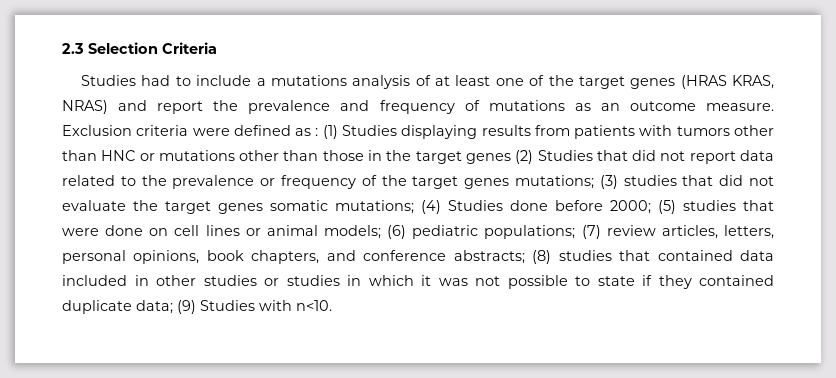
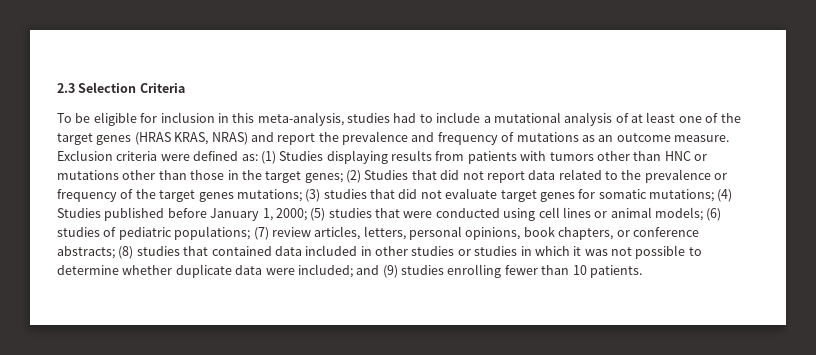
[81,75,137,86] Studies -> [57,112,390,126] To be eligible for inclusion in this meta-analysis, studies
[270,75,347,86] mutations -> [493,112,561,123] mutational
[295,128,319,136] as : -> [241,154,258,161] as:
[465,153,511,164] genes -> [304,173,343,183] genes;
[133,200,263,214] the target genes -> [500,189,596,202] target genes for
[510,200,603,211] done before -> [104,207,273,221] published before January 1,
[105,225,169,236] done on -> [435,208,536,221] conducted using
(407, 232) none -> [57,227,117,237] studies of
[326,250,356,261] and -> [616,230,630,237] or
[597,275,774,289] [62,300,332,314] state if they contained duplicate data; (9) Studies with n<10. -> [57,264,642,278] determine whether duplicate data were included; and (9) studies enrolling fewer than 10 patients.

